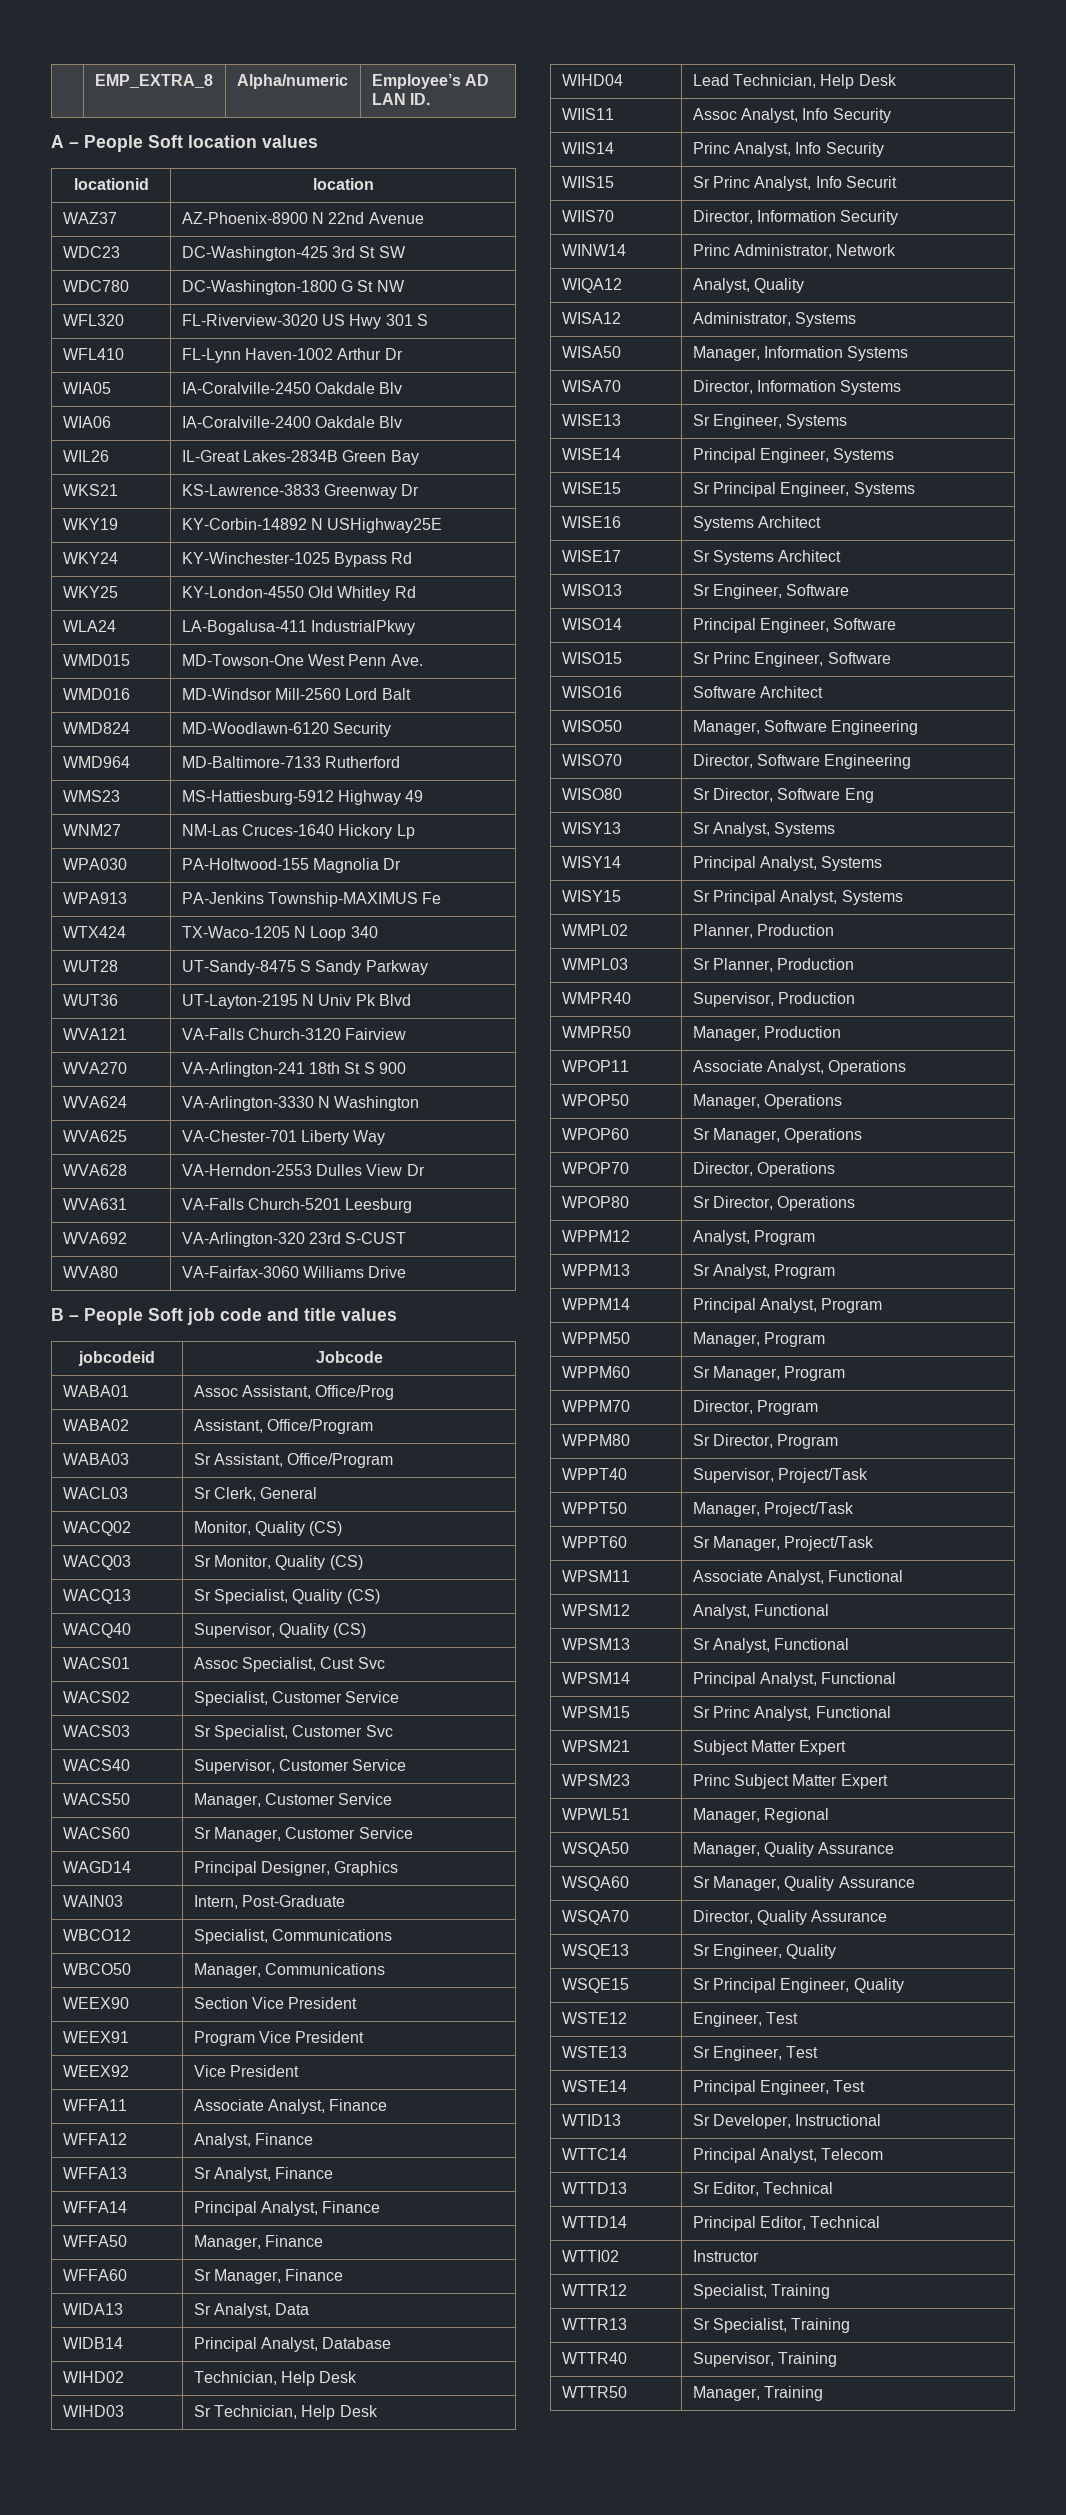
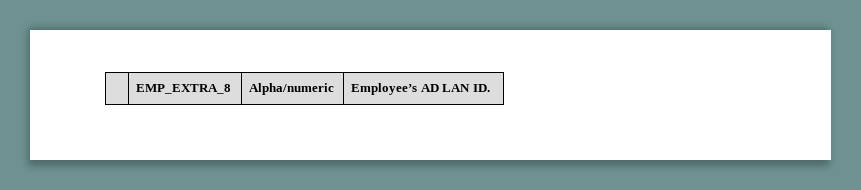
[51,135,318,152] [73,178,149,190] [312,178,374,190] [62,212,117,224] [181,212,424,224] [62,246,120,258] [181,246,406,261] [62,280,129,292] [181,280,405,295] [62,314,124,326] [181,314,428,329] [62,348,124,360] [181,348,403,363] [62,382,111,394] [181,382,403,394] [62,416,111,428] [181,416,403,428] [62,450,109,462] [181,450,419,465] [62,484,118,496] [181,484,420,499] [62,518,118,530] [181,518,443,533] [62,552,118,564] [181,552,413,567] [62,586,118,598] [181,586,416,601] [62,620,116,632] [181,620,416,635] [62,654,130,666] [181,654,423,666] [62,688,130,700] [181,688,411,700] [62,722,130,734] [181,722,392,737] [62,756,130,768] [181,756,401,768] [62,790,120,802] [181,790,424,805] [62,824,121,836] [181,824,415,839] [62,858,127,870] [181,858,402,873] [62,892,127,904] [181,892,442,907] [62,926,126,938] [181,926,378,941] [62,960,118,972] [181,960,428,975] [62,994,118,1006] [181,994,411,1009] [62,1028,127,1040] [181,1028,407,1040] [62,1062,127,1074] [181,1062,406,1077] [62,1096,127,1108] [181,1096,420,1111] [62,1130,127,1142] [181,1130,386,1145] [62,1164,127,1176] [181,1164,425,1176] [62,1198,127,1210] [181,1198,413,1213] [62,1232,127,1244] [181,1232,407,1247] [62,1266,118,1278] [181,1266,407,1278] [51,1308,397,1325] [78,1351,155,1366] [315,1351,383,1363] [62,1385,129,1397] [193,1385,395,1400] [62,1419,129,1431] [193,1419,374,1434] [62,1453,129,1465] [193,1453,394,1468] [62,1487,128,1499] [193,1487,318,1501] [62,1521,131,1536] [193,1521,343,1536] [62,1555,131,1570] [193,1555,363,1570] [62,1589,131,1604] [193,1589,380,1604] [62,1623,131,1638] [193,1623,367,1638] [62,1657,130,1669] [193,1657,385,1672] [62,1691,130,1703] [193,1691,400,1706] [62,1725,130,1737] [193,1725,393,1740] [62,1759,130,1771] [193,1759,407,1774] [62,1793,130,1805] [193,1793,393,1808] [62,1827,130,1839] [193,1827,413,1842] [62,1861,131,1873] [193,1861,399,1876] [62,1895,123,1907] [193,1895,346,1909] [62,1929,131,1941] [193,1929,393,1944] [62,1963,131,1975] [193,1963,386,1978] [62,1997,129,2009] [193,1997,358,2009] [62,2031,129,2043] [193,2031,365,2046] [62,2065,129,2077] [193,2065,300,2077] [62,2099,127,2111] [193,2099,388,2114] [62,2133,127,2145] [193,2133,314,2148] [62,2167,127,2179] [193,2167,334,2182] [62,2201,127,2213] [193,2201,381,2216] [62,2235,127,2247] [193,2235,324,2250] [62,2269,127,2281] [193,2269,344,2284] [62,2303,123,2315] [193,2303,310,2318] [62,2337,123,2349] [193,2337,392,2352] [62,2371,124,2383] [193,2371,358,2386] [62,2405,124,2417] [193,2405,378,2420] [561,74,623,86] [692,74,897,89] [561,108,614,120] [692,108,891,123] [561,142,614,154] [692,142,884,157] [561,176,614,188] [692,176,897,191] [561,210,614,222] [692,210,899,225] [561,244,626,256] [692,244,897,258] [561,278,622,293] [692,278,805,293] [561,312,621,324] [692,312,857,327] [561,346,621,358] [692,346,909,361] [561,380,621,392] [692,380,902,395] [561,414,621,426] [692,414,848,429] [561,448,621,460] [692,448,895,463] [561,482,621,494] [692,482,915,497] [561,516,621,528] [692,516,822,531] [561,550,621,562] [692,550,842,565] [561,584,622,596] [692,584,850,599] [561,618,622,630] [692,618,897,633] [561,652,622,664] [692,652,891,667] [561,686,622,698] [692,686,824,698] [561,720,622,732] [692,720,919,735] [561,754,622,766] [692,754,912,769] [561,788,622,800] [692,788,874,803] [561,822,621,834] [692,822,836,837] [561,856,621,868] [692,856,883,871] [561,890,621,902] [692,890,903,905] [561,924,628,936] [692,924,835,938] [561,958,628,970] [692,958,855,972] [561,992,631,1004] [692,992,856,1007] [561,1026,631,1038] [692,1026,842,1041] [561,1060,629,1072] [692,1060,907,1075] [561,1094,629,1106] [692,1094,843,1109] [561,1128,629,1140] [692,1128,863,1143] [561,1162,629,1174] [692,1162,836,1177] [561,1196,629,1208] [692,1196,856,1211] [561,1230,630,1242] [692,1230,816,1245] [561,1264,630,1276] [692,1264,836,1279] [561,1298,630,1310] [692,1298,883,1313] [561,1332,630,1344] [692,1332,826,1347] [561,1366,630,1378] [692,1366,846,1381] [561,1400,630,1412] [692,1400,819,1415] [561,1434,630,1446] [692,1434,839,1449] [561,1468,627,1480] [692,1468,869,1483] [561,1502,627,1514] [692,1502,855,1517] [561,1536,627,1548] [692,1536,875,1551] [561,1570,630,1582] [692,1570,904,1585] [561,1604,630,1616] [692,1604,830,1619] [561,1638,630,1650] [692,1638,850,1653] [561,1672,630,1684] [692,1672,897,1687] [561,1706,630,1718] [692,1706,891,1721] [561,1740,630,1752] [692,1740,847,1755] [561,1774,630,1786] [692,1774,888,1789] [561,1808,630,1820] [692,1808,830,1823] [561,1842,629,1857] [692,1842,895,1857] [561,1876,629,1891] [692,1876,915,1891] [561,1910,629,1925] [692,1910,888,1925] [561,1944,629,1959] [692,1944,837,1959] [561,1978,629,1993] [692,1978,904,1993] [561,2012,627,2024] [692,2012,799,2027] [561,2046,627,2058] [692,2046,819,2061] [561,2080,627,2092] [692,2080,866,2095] [561,2114,621,2126] [692,2114,882,2129] [561,2148,627,2160] [692,2148,884,2163] [561,2182,627,2194] [692,2182,834,2196] [561,2216,627,2228] [692,2216,881,2231] [561,2250,619,2262] [692,2250,759,2262] [561,2284,627,2296] [692,2284,831,2299] [561,2318,627,2330] [692,2318,851,2333] [561,2352,627,2364] [692,2352,838,2367] [561,2386,627,2398] [692,2386,824,2401] // A – People Soft location values // locationid | location // WAZ37 | AZ-Phoenix-8900 N 22nd Avenue // WDC23 | DC-Washington-425 3rd St SW // WDC780 | DC-Washington-1800 G St NW // WFL320 | FL-Riverview-3020 US Hwy 301 S // WFL410 | FL-Lynn Haven-1002 Arthur Dr // WIA05 | IA-Coralville-2450 Oakdale Blv // WIA06 | IA-Coralville-2400 Oakdale Blv // WIL26 | IL-Great Lakes-2834B Green Bay // WKS21 | KS-Lawrence-3833 Greenway Dr // WKY19 | KY-Corbin-14892 N USHighway25E // WKY24 | KY-Winchester-1025 Bypass Rd // WKY25 | KY-London-4550 Old Whitley Rd // WLA24 | LA-Bogalusa-411 IndustrialPkwy // WMD015 | MD-Towson-One West Penn Ave. // WMD016 | MD-Windsor Mill-2560 Lord Balt // WMD824 | MD-Woodlawn-6120 Security // WMD964 | MD-Baltimore-7133 Rutherford // WMS23 | MS-Hattiesburg-5912 Highway 49 // WNM27 | NM-Las Cruces-1640 Hickory Lp // WPA030 | PA-Holtwood-155 Magnolia Dr // WPA913 | PA-Jenkins Township-MAXIMUS Fe // WTX424 | TX-Waco-1205 N Loop 340 // WUT28 | UT-Sandy-8475 S Sandy Parkway // WUT36 | UT-Layton-2195 N Univ Pk Blvd // WVA121 | VA-Falls Church-3120 Fairview // WVA270 | VA-Arlington-241 18th St S 900 // WVA624 | VA-Arlington-3330 N Washington // WVA625 | VA-Chester-701 Liberty Way // WVA628 | VA-Herndon-2553 Dulles View Dr // WVA631 | VA-Falls Church-5201 Leesburg // WVA692 | VA-Arlington-320 23rd S-CUST // WVA80 | VA-Fairfax-3060 Williams Drive // B – People Soft job code and title values // jobcodeid | Jobcode // WABA01 | Assoc Assistant, Office/Prog // WABA02 | Assistant, Office/Program // WABA03 | Sr Assistant, Office/Program // WACL03 | Sr Clerk, General // WACQ02 | Monitor, Quality (CS) // WACQ03 | Sr Monitor, Quality (CS) // WACQ13 | Sr Specialist, Quality (CS) // WACQ40 | Supervisor, Quality (CS) // WACS01 | Assoc Specialist, Cust Svc // WACS02 | Specialist, Customer Service // WACS03 | Sr Specialist, Customer Svc // WACS40 | Supervisor, Customer Service // WACS50 | Manager, Customer Service // WACS60 | Sr Manager, Customer Service // WAGD14 | Principal Designer, Graphics // WAIN03 | Intern, Post-Graduate // WBCO12 | Specialist, Communications // WBCO50 | Manager, Communications // WEEX90 | Section Vice President // WEEX91 | Program Vice President // WEEX92 | Vice President // WFFA11 | Associate Analyst, Finance // WFFA12 | Analyst, Finance // WFFA13 | Sr Analyst, Finance // WFFA14 | Principal Analyst, Finance // WFFA50 | Manager, Finance // WFFA60 | Sr Manager, Finance // WIDA13 | Sr Analyst, Data // WIDB14 | Principal Analyst, Database // WIHD02 | Technician, Help Desk // WIHD03 | Sr Technician, Help Desk // WIHD04 | Lead Technician, Help Desk // WIIS11 | Assoc Analyst, Info Security // WIIS14 | Princ Analyst, Info Security // WIIS15 | Sr Princ Analyst, Info Securit // WIIS70 | Director, Information Security // WINW14 | Princ Administrator, Network // WIQA12 | Analyst, Quality // WISA12 | Administrator, Systems // WISA50 | Manager, Information Systems // WISA70 | Director, Information Systems // WISE13 | Sr Engineer, Systems // WISE14 | Principal Engineer, Systems // WISE15 | Sr Principal Engineer, Systems // WISE16 | Systems Architect // WISE17 | Sr Systems Architect // WISO13 | Sr Engineer, Software // WISO14 | Principal Engineer, Software // WISO15 | Sr Princ Engineer, Software // WISO16 | Software Architect // WISO50 | Manager, Software Engineering // WISO70 | Director, Software Engineering // WISO80 | Sr Director, Software Eng // WISY13 | Sr Analyst, Systems // WISY14 | Principal Analyst, Systems // WISY15 | Sr Principal Analyst, Systems // WMPL02 | Planner, Production // WMPL03 | Sr Planner, Production // WMPR40 | Supervisor, Production // WMPR50 | Manager, Production // WPOP11 | Associate Analyst, Operations // WPOP50 | Manager, Operations // WPOP60 | Sr Manager, Operations // WPOP70 | Director, Operations // WPOP80 | Sr Director, Operations // WPPM12 | Analyst, Program // WPPM13 | Sr Analyst, Program // WPPM14 | Principal Analyst, Program // WPPM50 | Manager, Program // WPPM60 | Sr Manager, Program // WPPM70 | Director, Program // WPPM80 | Sr Director, Program // WPPT40 | Supervisor, Project/Task // WPPT50 | Manager, Project/Task // WPPT60 | Sr Manager, Project/Task // WPSM11 | Associate Analyst, Functional // WPSM12 | Analyst, Functional // WPSM13 | Sr Analyst, Functional // WPSM14 | Principal Analyst, Functional // WPSM15 | Sr Princ Analyst, Functional // WPSM21 | Subject Matter Expert // WPSM23 | Princ Subject Matter Expert // WPWL51 | Manager, Regional // WSQA50 | Manager, Quality Assurance // WSQA60 | Sr Manager, Quality Assurance // WSQA70 | Director, Quality Assurance // WSQE13 | Sr Engineer, Quality // WSQE15 | Sr Principal Engineer, Quality // WSTE12 | Engineer, Test // WSTE13 | Sr Engineer, Test // WSTE14 | Principal Engineer, Test // WTID13 | Sr Developer, Instructional // WTTC14 | Principal Analyst, Telecom // WTTD13 | Sr Editor, Technical // WTTD14 | Principal Editor, Technical // WTTI02 | Instructor // WTTR12 | Specialist, Training // WTTR13 | Sr Specialist, Training // WTTR40 | Supervisor, Training // WTTR50 | Manager, Training -> (490, 88) none

